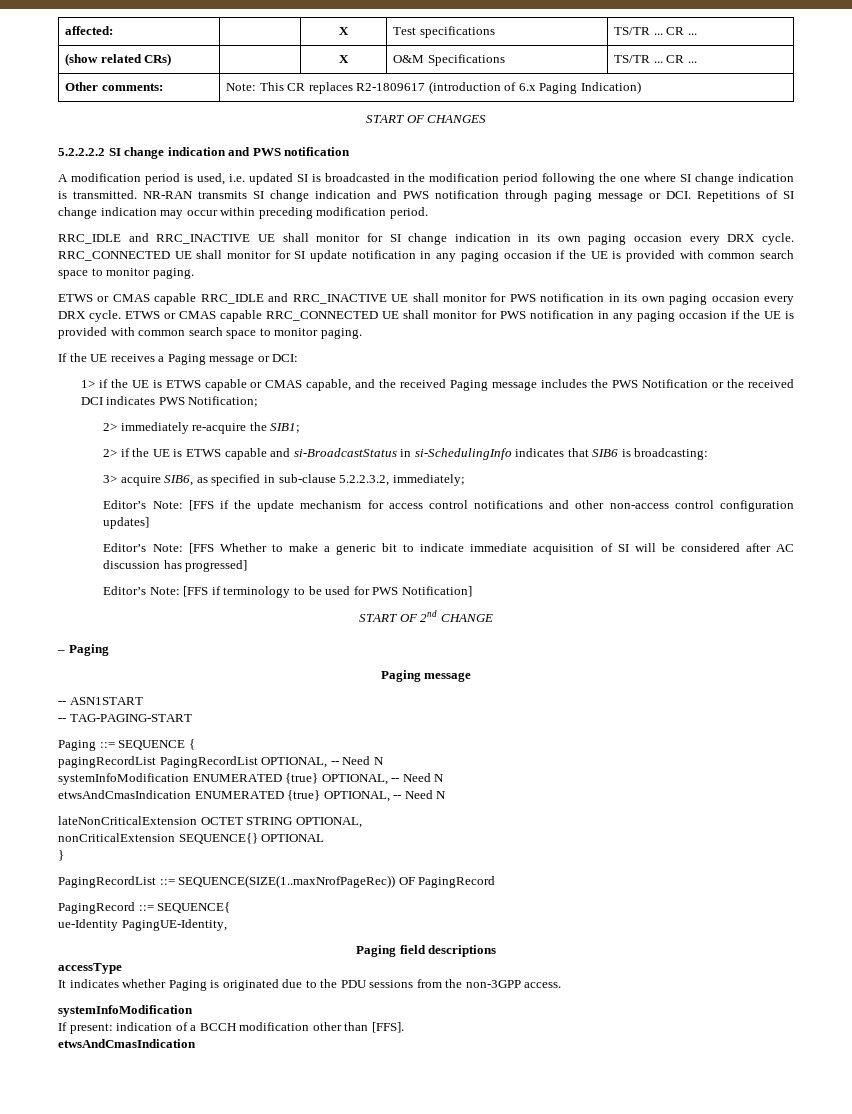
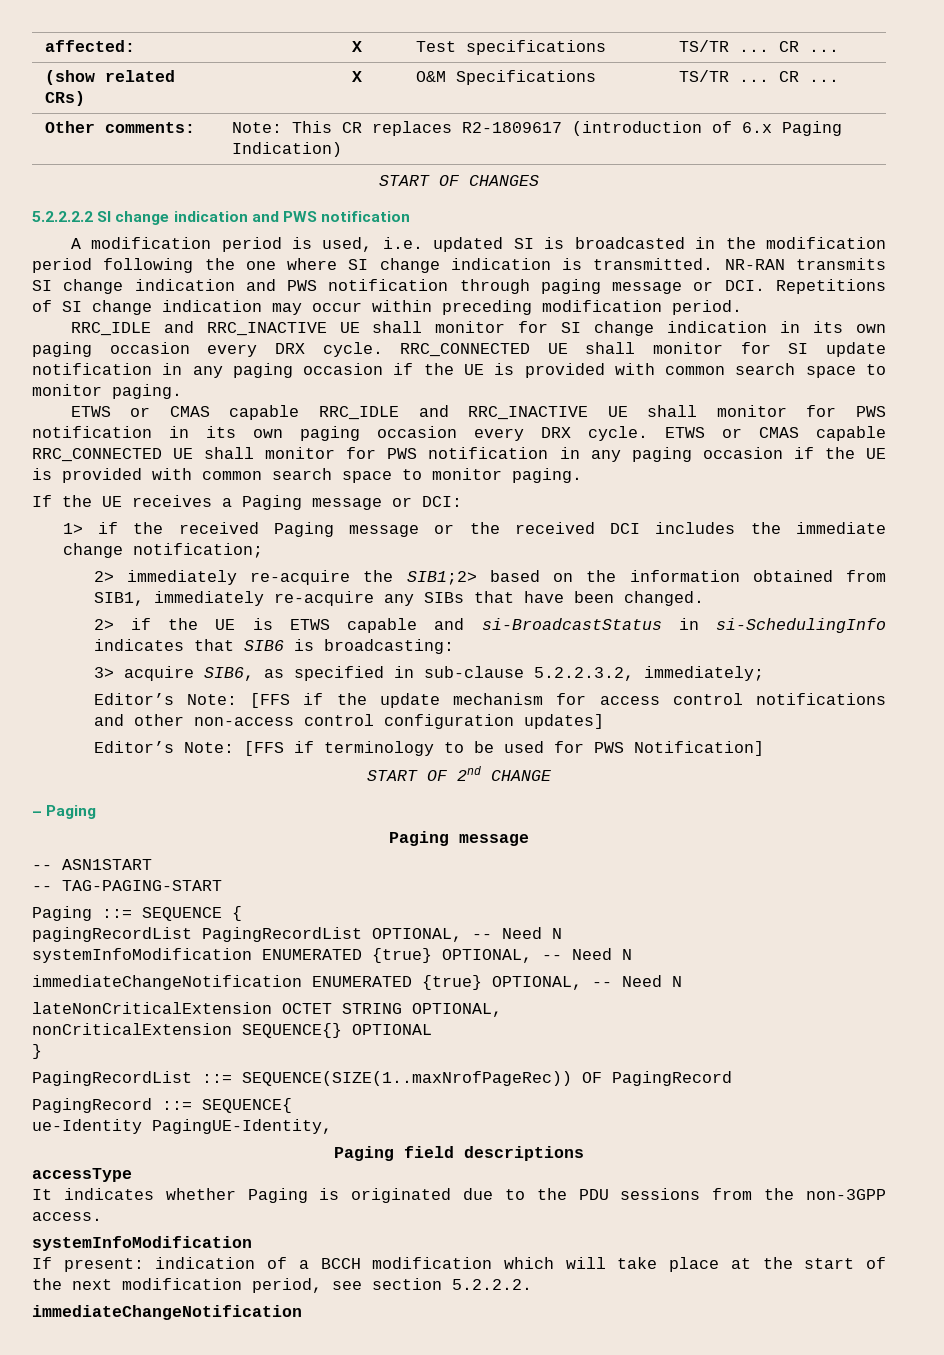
[131,379,794,391] [80,396,259,407] [103,422,301,434] UE is ETWS capable or CMAS capable, and the received Paging message includes the PWS Notification or the received DCI indicates PWS Notification; // 2> immediately re-acquire the SIB1; -> [178,522,886,537] [62,543,263,558] [93,570,886,585] [93,591,704,606] received Paging message or the received DCI includes the immediate change notification; // 2> immediately re-acquire the SIB1;2> based on the information obtained from SIB1, immediately re-acquire any SIBs that have been changed.
[103,543,795,555] [103,560,248,572] // Editor’s Note: [FFS Whether to make a generic bit to indicate immediate acquisition of SI will be considered after AC discussion has progressed] -> (604, 721) none
[58,790,191,799] etwsAndCmasIndication -> [32,975,302,990] immediateChangeNotification
[312,1022,404,1033] [58,1039,196,1048] other than [FFS]. // etwsAndCmasIndication -> [504,1257,886,1272] [32,1278,532,1293] [32,1305,302,1320] which will take place at the start of the next modification period, see section 5.2.2.2. // immediateChangeNotification

